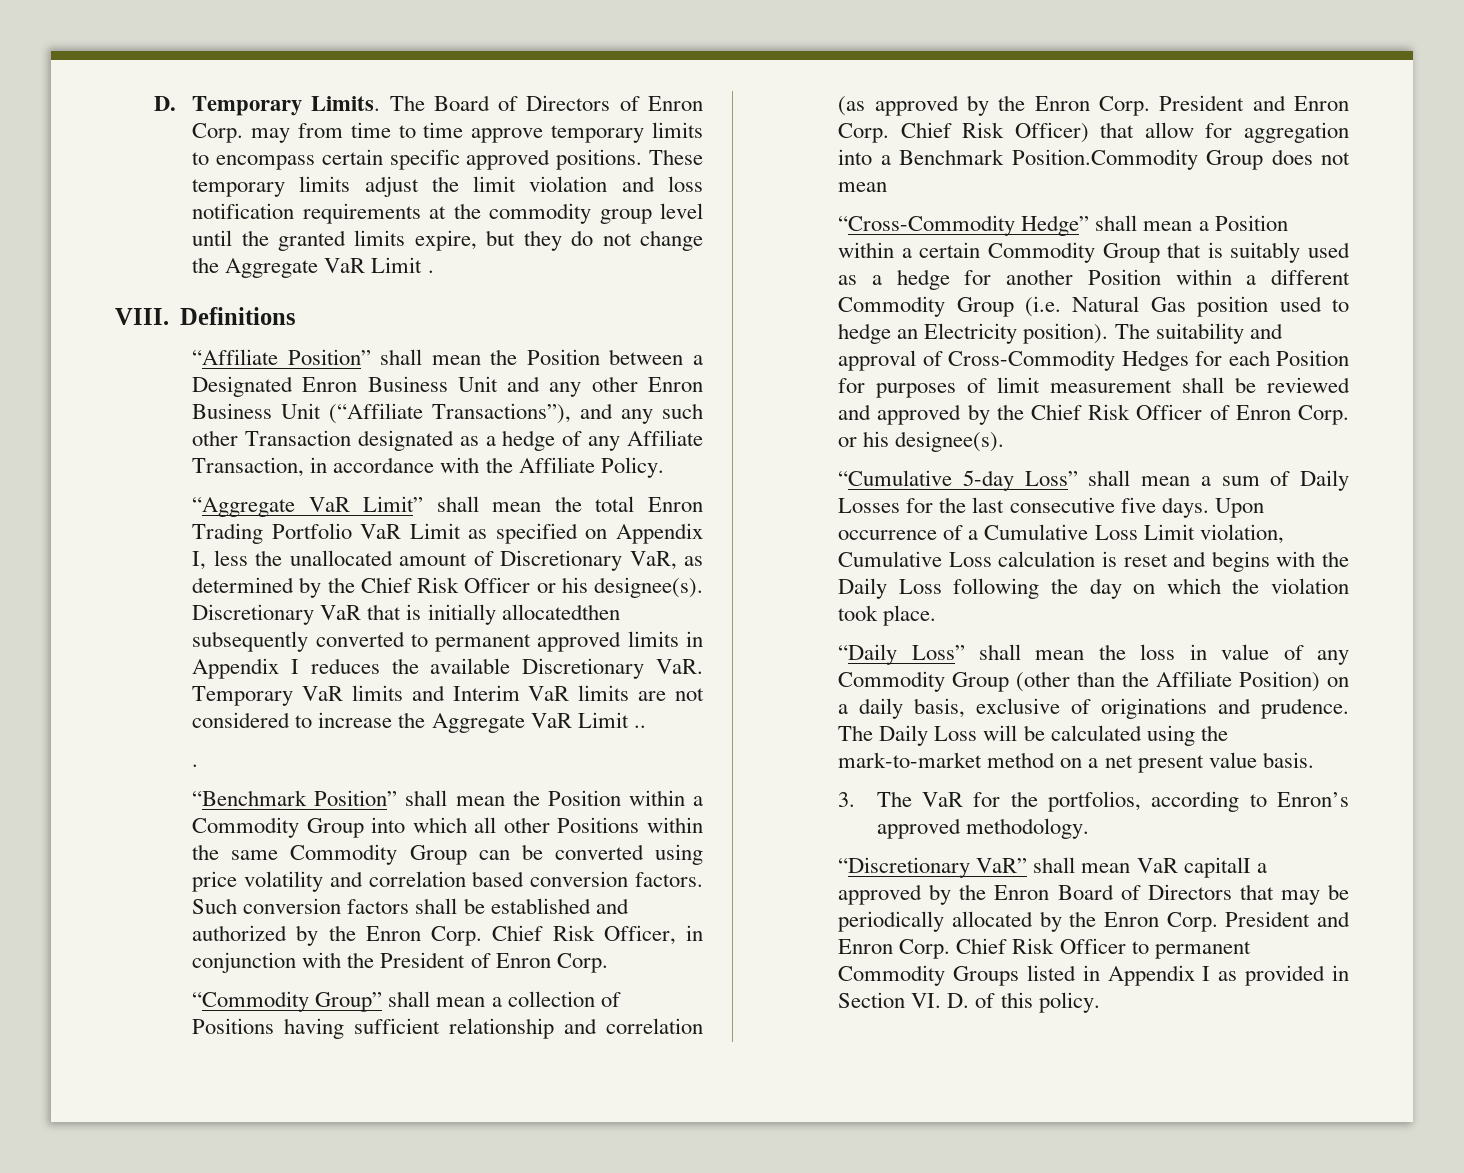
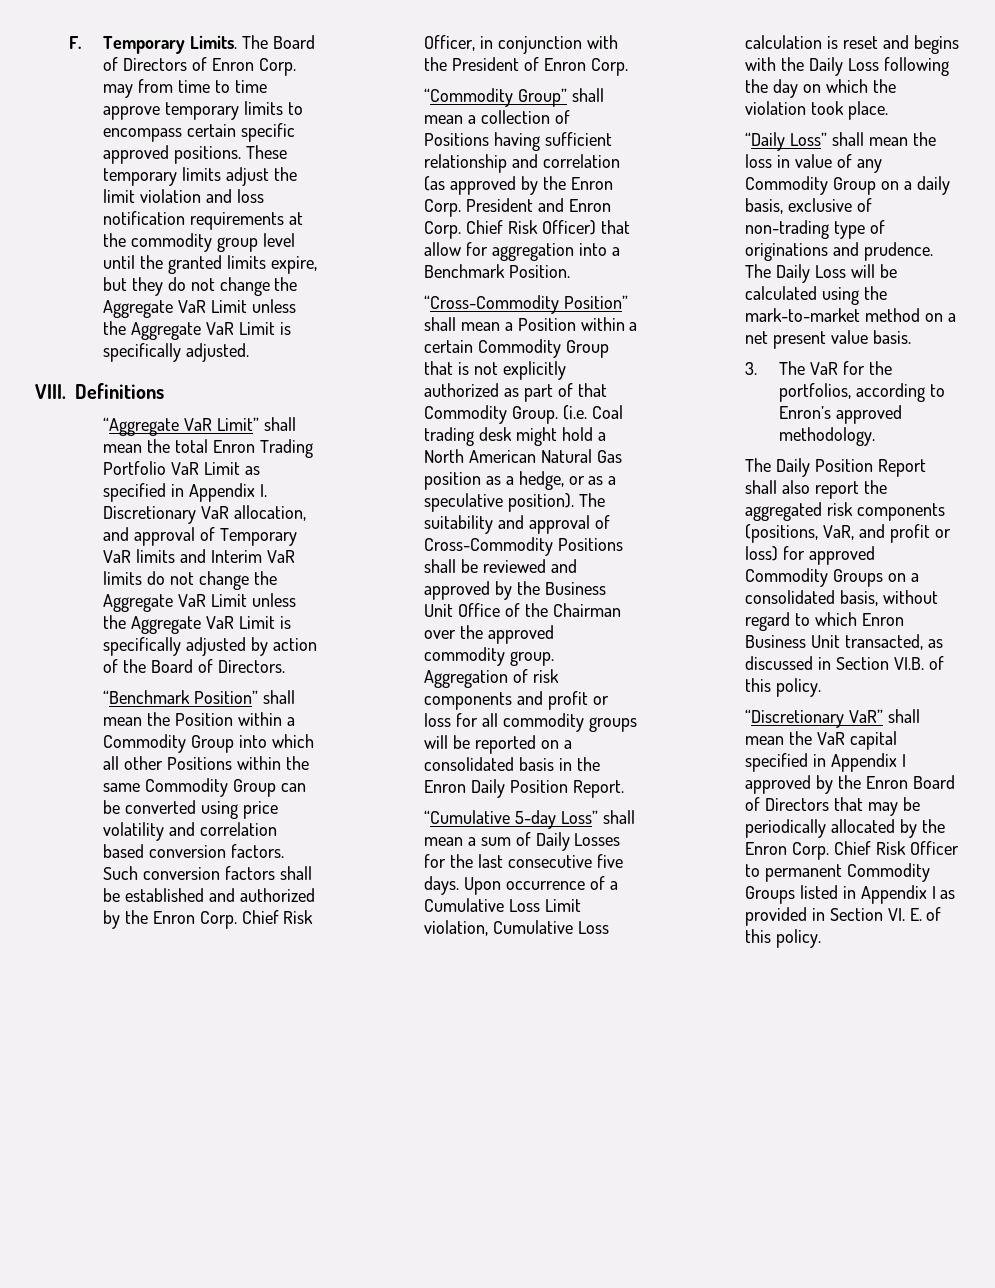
[153,96,176,111] D. -> [69,36,82,49] F.
[427,270,434,273] [115,307,297,325] [192,349,703,365] [192,376,703,397] [192,403,704,424] [192,430,703,451] [192,457,664,478] . // VIII. Definitions // “Affiliate Position” shall mean the Position between a Designated Enron Business Unit and any other Enron Business Unit (“Affiliate Transactions”), and any such other Transaction designated as a hedge of any Affiliate Transaction, in accordance with the Affiliate Policy. -> [251,299,296,313] [103,321,291,340] [103,343,249,362] [35,383,164,399] unless the Aggregate VaR Limit is specifically adjusted. // VIII. Definitions
[585,523,703,544] [192,550,703,571] [192,577,703,598] [192,604,620,625] [192,631,703,652] [192,658,703,679] on Appendix I, less the unallocated amount of Discretionary VaR, as determined by the Chief Risk Officer or his designee(s). Discretionary VaR that is initially allocatedthen subsequently converted to permanent approved limits in Appendix I reduces the available Discretionary VaR. -> [170,483,267,502] [103,505,306,524] [103,527,215,546] in Appendix I. Discretionary VaR allocation, and approval of
[638,688,704,701] [192,712,646,733] [192,764,199,767] are not considered to increase the Aggregate VaR Limit .. // . -> [146,571,277,590] [103,593,296,612] [103,615,291,634] [103,637,317,656] [103,659,285,673] do not change the Aggregate VaR Limit unless the Aggregate VaR Limit is specifically adjusted by action of the Board of Directors.
[1011,149,1350,170] [838,182,888,192] Position.Commodity Group does not mean -> [508,265,570,278] Position.
[1021,215,1090,236] Hedge” -> [563,295,628,309] Position”
[1230,242,1350,263] [838,269,1350,290] [838,296,1349,317] [838,323,1018,344] suitably used as a hedge for another Position within a different Commodity Group (i.e. Natural Gas position used to hedge an Electricity -> [473,361,566,380] [424,383,607,402] [424,405,623,424] [424,427,606,446] [424,449,622,463] [424,471,617,490] [424,493,504,512] not explicitly authorized as part of that Commodity Group. (i.e. Coal trading desk might hold a North American Natural Gas position as a hedge, or as a speculative
[1121,350,1349,371] [838,377,1173,398] Hedges for each Position for purposes of limit measurement -> [557,538,623,551] Positions
[1030,404,1349,425] [838,431,1005,452] Chief Risk Officer of Enron Corp. or his designee(s). -> [544,582,606,595] [424,603,621,617] [424,625,554,644] [424,647,554,666] [424,669,559,688] [424,691,609,710] [424,713,637,732] [424,735,572,754] [424,757,600,771] [424,779,624,798] Business Unit Office of the Chairman over the approved commodity group. Aggregation of risk components and profit or loss for all commodity groups will be reported on a consolidated basis in the Enron Daily Position Report.
[1016,671,1321,692] (other than the Affiliate Position) -> (876, 186) none
(1092, 706) none -> [745,220,885,239] non-trading type of
[838,857,1267,878] “Discretionary VaR” shall mean VaR capitalI a -> [745,458,926,477] [745,480,887,499] [745,502,945,521] [745,524,951,543] [745,546,875,565] [745,568,919,587] [745,590,938,606] [745,612,904,631] [745,634,943,650] [745,656,944,670] [745,678,821,697] [745,709,920,728] [745,731,897,750] [745,753,906,772] The Daily Position Report shall also report the aggregated risk components (positions, VaR, and profit or loss) for approved Commodity Groups on a consolidated basis, without regard to which Enron Business Unit transacted, as discussed in Section VI.B. of this policy. // “Discretionary VaR” shall mean the VaR capital specified in Appendix I
[1225,911,1350,927] [838,939,951,959] President and Enron Corp. -> (829, 851) none
[947,993,970,1008] D. -> [909,908,922,921] E.

